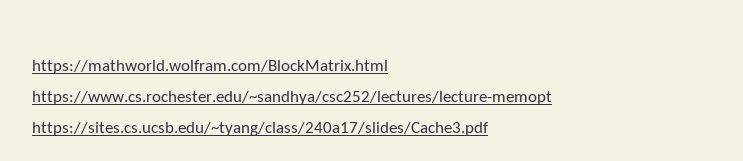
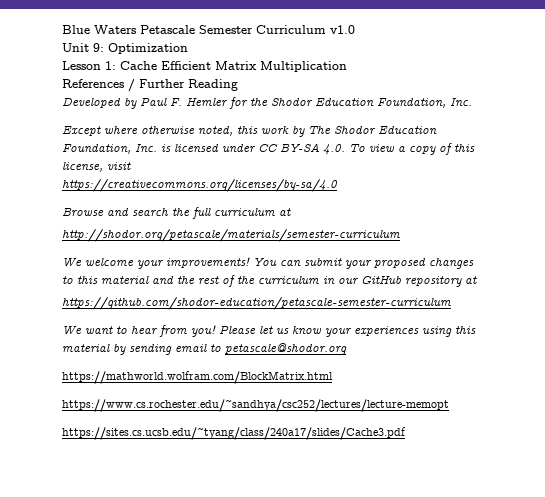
(32, 67) none -> [62,25,355,35] [62,43,188,54] [62,61,347,72] [62,79,238,92] [62,97,472,109] [62,125,437,137] [62,143,475,155] [62,162,131,172] [62,179,338,192] [62,207,291,219] [62,229,401,242] [62,257,474,269] [62,275,477,287] [62,297,452,310] [62,325,476,337] [62,343,347,355] Blue Waters Petascale Semester Curriculum v1.0 // Unit 9: Optimization // Lesson 1: Cache Efficient Matrix Multiplication // References / Further Reading // Developed by Paul F. Hemler for the Shodor Education Foundation, Inc. // Except where otherwise noted, this work by The Shodor Education Foundation, Inc. is licensed under CC BY-SA 4.0. To view a copy of this license, visit // https://creativecommons.org/licenses/by-sa/4.0 // Browse and search the full curriculum at // http://shodor.org/petascale/materials/semester-curriculum // We welcome your improvements! You can submit your proposed changes to this material and the rest of the curriculum in our GitHub repository at // https://github.com/shodor-education/petascale-semester-curriculum // We want to hear from you! Please let us know your experiences using this material by sending email to petascale@shodor.org //

